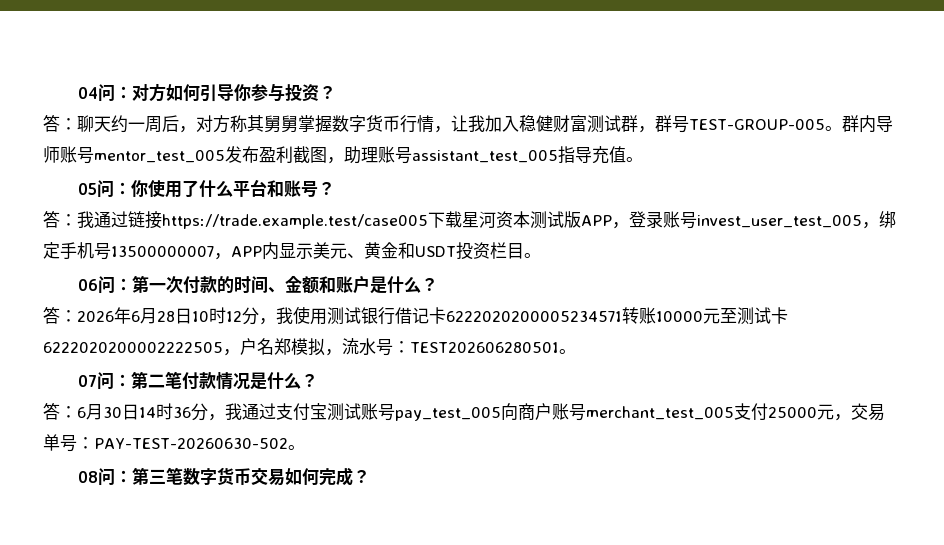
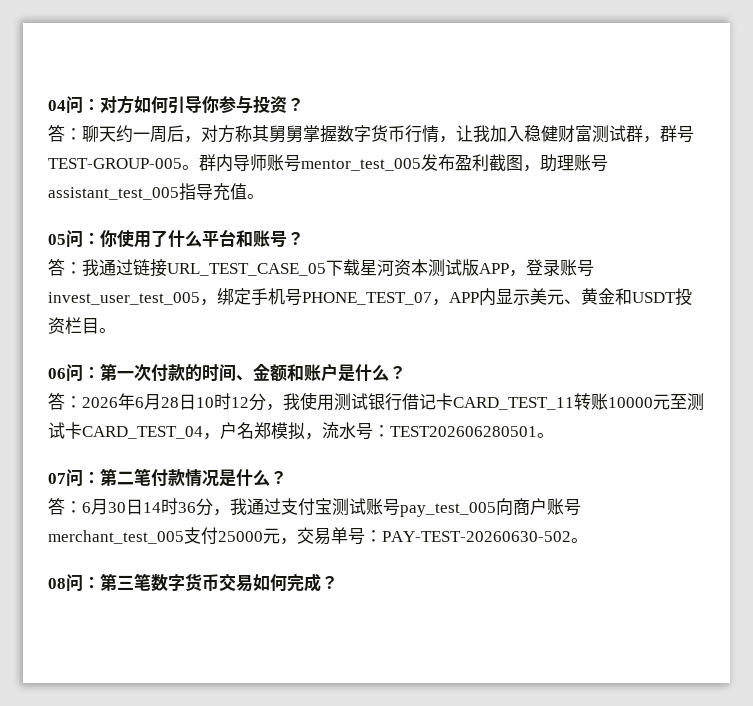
[162,214,428,229] https://trade.example.test/case005 -> [167,263,326,276] URL_TEST_CASE_05
[111,246,214,257] 13500000007 -> [302,292,432,305] PHONE_TEST_07
[446,311,622,322] 6222020200005234571 -> [453,397,574,410] CARD_TEST_11
[43,342,223,353] 6222020200002222505 -> [82,426,203,439] CARD_TEST_04

